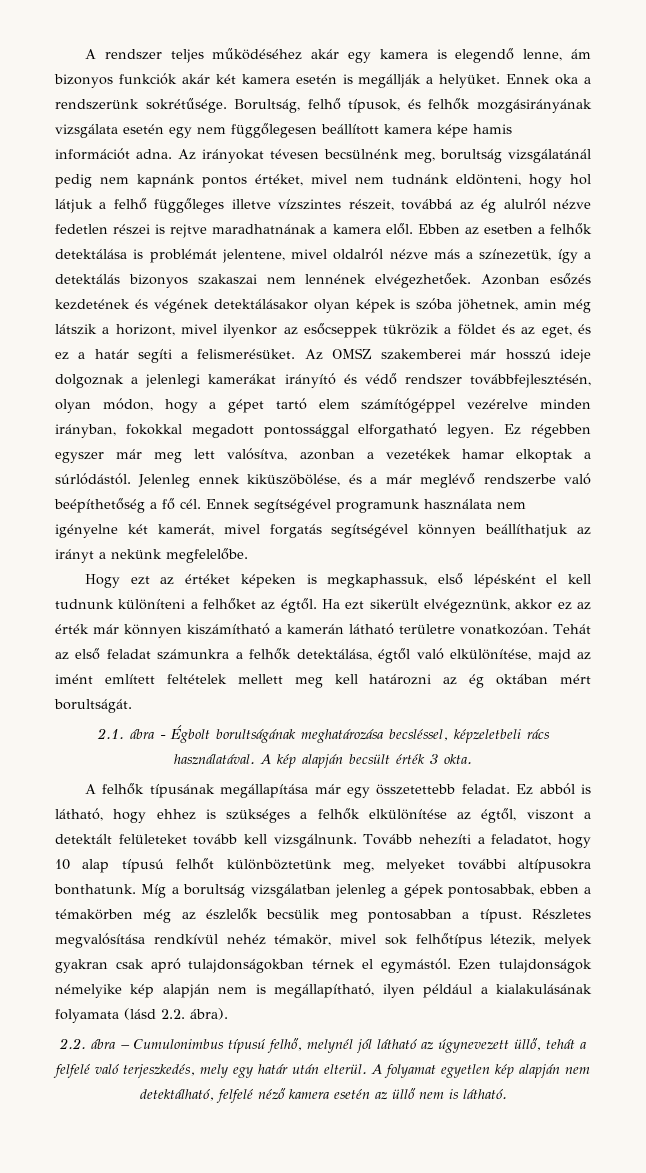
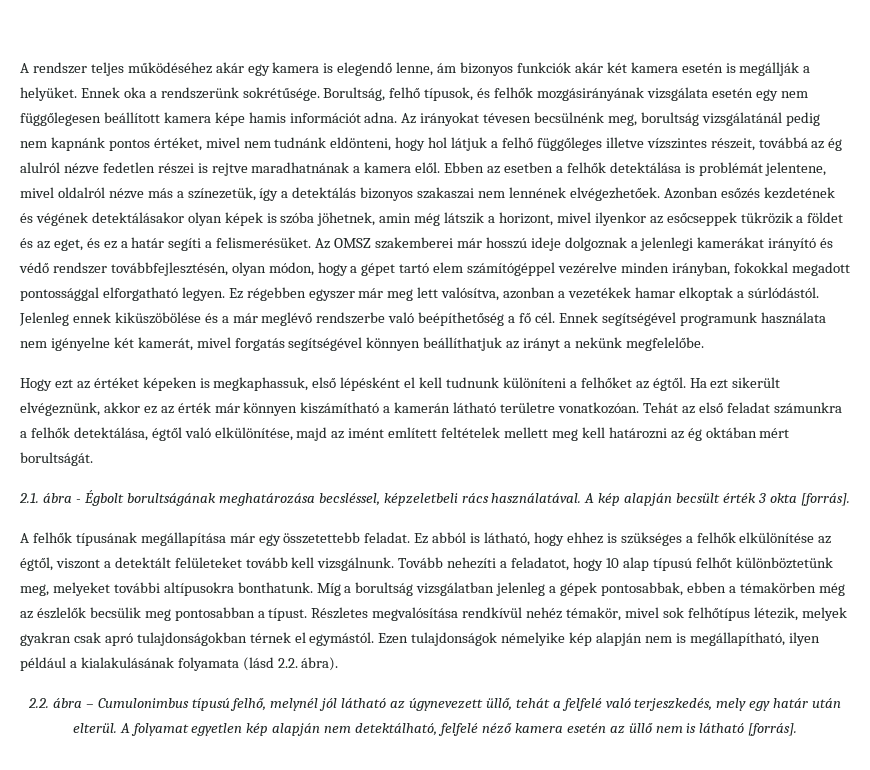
[247,474,341,486] kiküszöbölése, -> [114,312,201,324] kiküszöbölése
[444,754,472,764] okta. -> [769,493,850,506] okta [forrás].
[462,1089,507,1099] látható. -> [699,723,798,736] látható [forrás].

